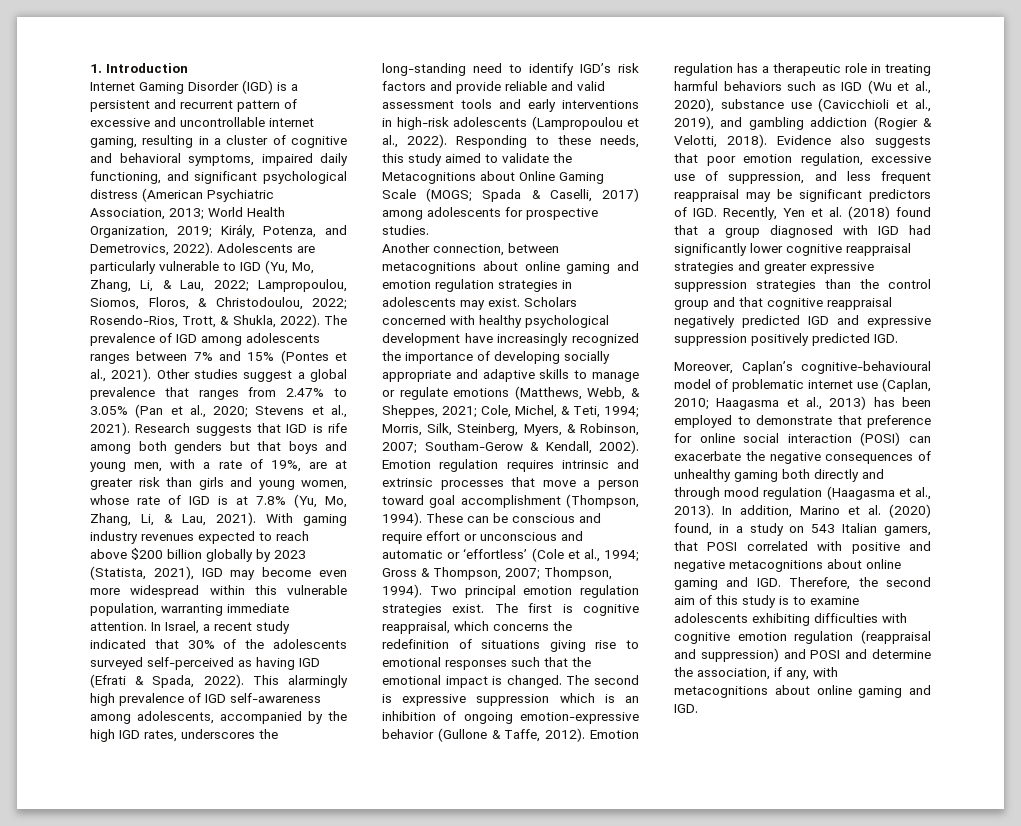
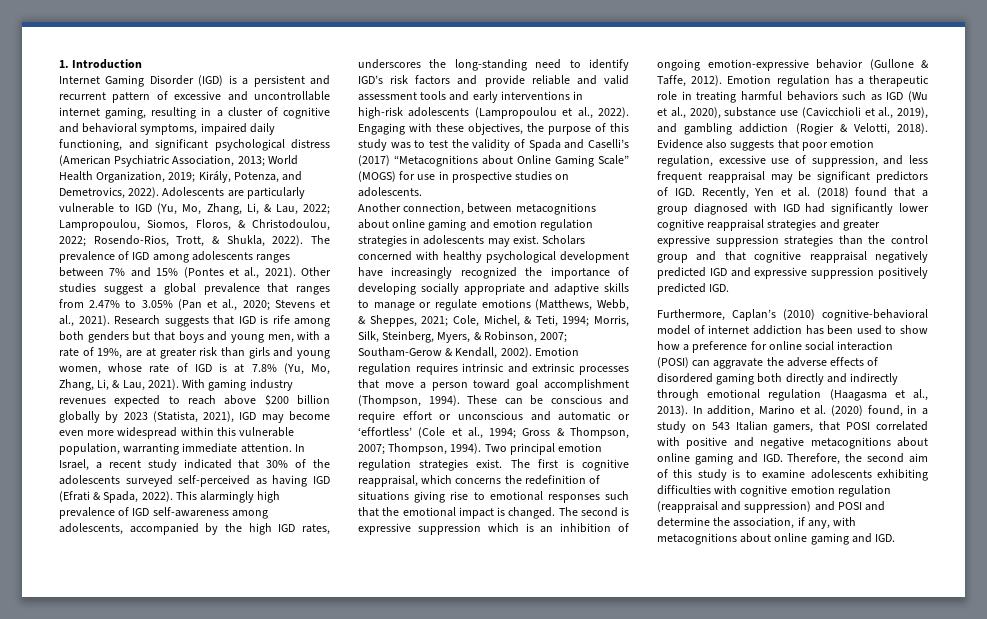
[456,135,639,148] [382,153,572,166] [382,171,604,184] [382,188,639,202] [382,207,598,220] [382,225,429,235] Responding to these needs, this study aimed to validate the Metacognitions about Online Gaming Scale (MOGS; Spada & Caselli, 2017) among adolescents for prospective studies. -> [358,123,629,135] [358,139,629,151] [358,155,629,167] [358,171,570,183] [358,187,422,197] Engaging with these objectives, the purpose of this study was to test the validity of Spada and Caselli’s (2017) “Metacognitions about Online Gaming Scale” (MOGS) for use in prospective studies on adolescents.
[674,361,931,374] [674,378,931,392] [674,396,931,410] [674,415,862,428] Moreover, Caplan’s cognitive-behavioural model of problematic internet use (Caplan, 2010; Haagasma et al., 2013) has been employed to demonstrate that -> [657,309,928,321] [657,325,928,335] [657,341,690,351] Furthermore, Caplan’s (2010) cognitive-behavioral model of internet addiction has been used to show how a
[674,451,931,464] [674,469,731,482] exacerbate the negative consequences of unhealthy -> [713,357,879,369] [657,373,713,383] aggravate the adverse effects of disordered
[674,487,760,500] through mood -> [850,373,899,385] [657,389,761,401] indirectly through emotional

